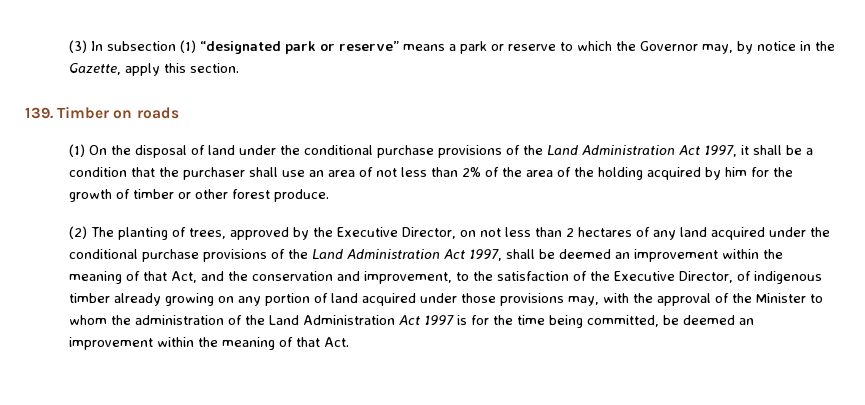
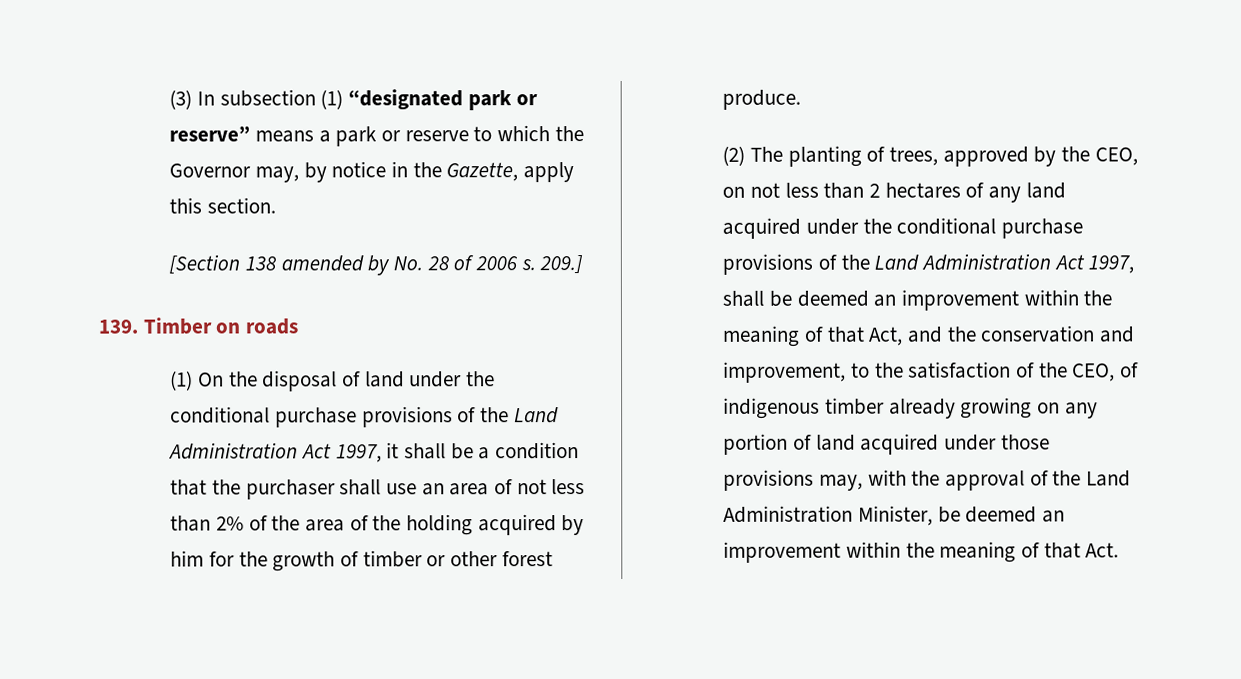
(240, 68) none -> [169,254,584,276] // [Section 138 amended by No. 28 of 2006 s. 209.]
[337,227,457,239] Executive Director, -> [1094,147,1138,166] CEO,
[614,271,734,283] Executive Director, -> [1072,363,1116,382] CEO,
[756,293,824,303] [69,315,660,328] Minister to whom the administration of the Land Administration Act 1997 is for the time being committed, -> [1085,470,1131,487] [723,505,933,526] Land Administration Minister,

